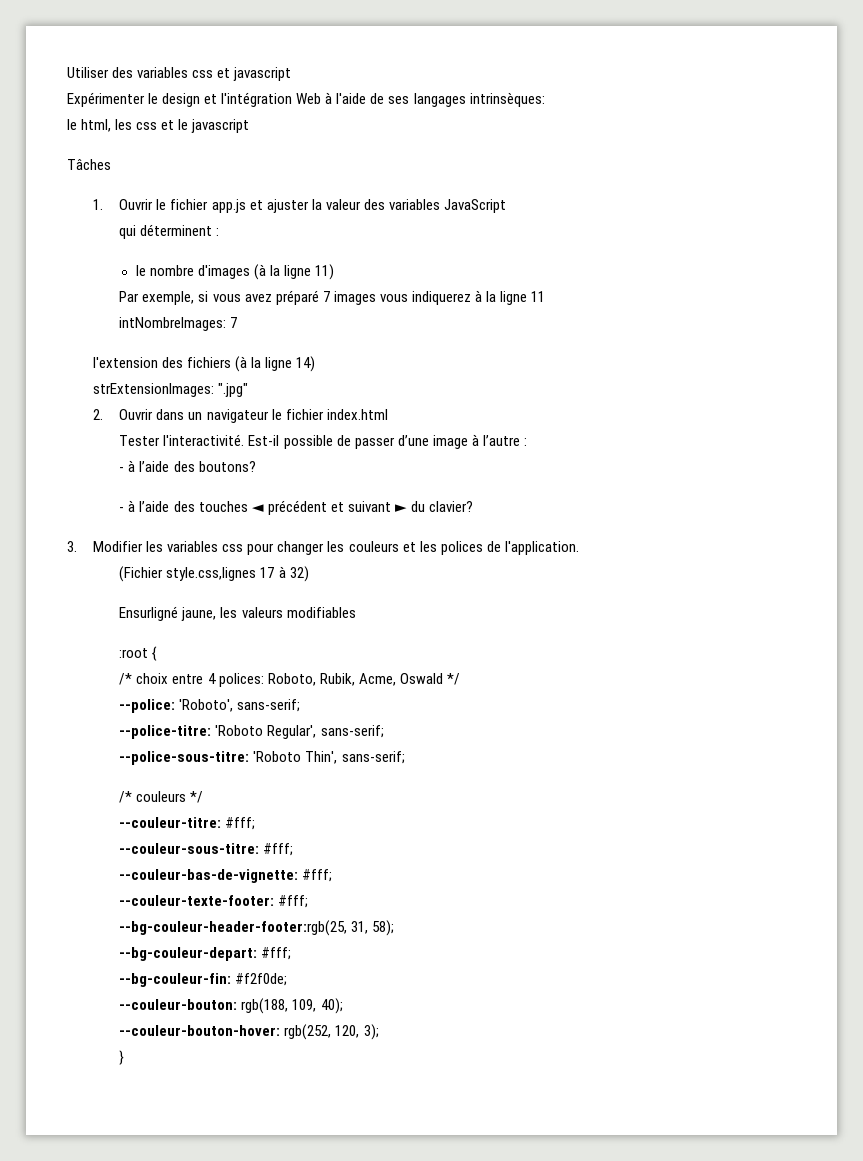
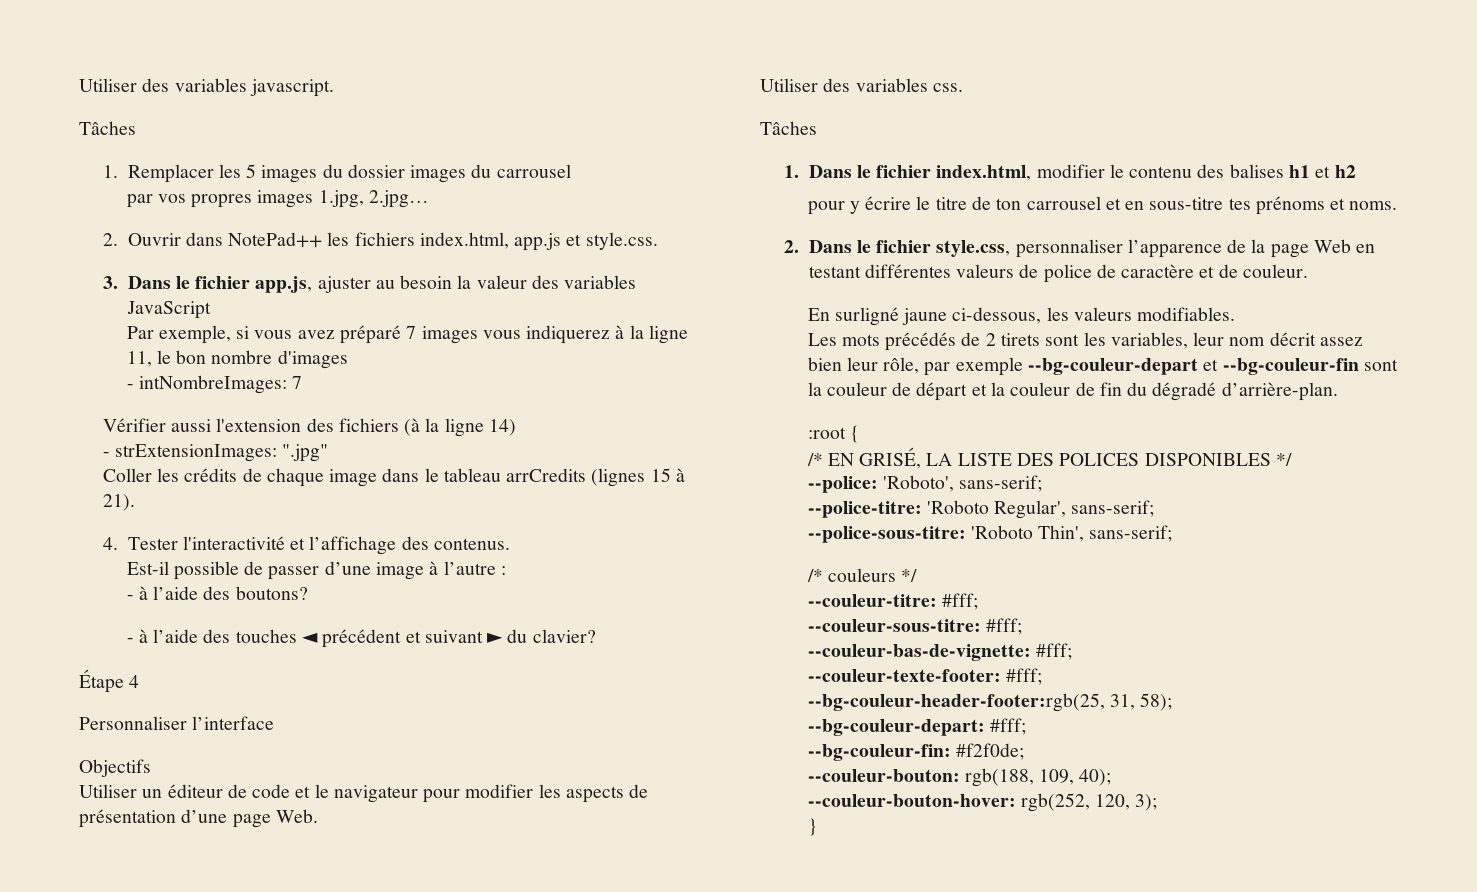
[67,67,292,81] [67,92,545,107] [67,119,250,133] [67,159,111,170] [93,199,309,213] Utiliser des variables css et javascript // Expérimenter le design et l'intégration Web à l'aide de ses langages intrinsèques: // le html, les css et le javascript // Tâches // 1. Ouvrir le fichier app.js et ajuster -> [79,78,334,97] [79,121,136,135] [102,164,571,183] [126,190,429,208] [102,232,658,251] [102,275,453,293] Utiliser des variables javascript. // Tâches // 1. Remplacer les 5 images du dossier images du carrousel // par vos propres images 1.jpg, 2.jpg… // 2. Ouvrir dans NotePad++ les fichiers index.html, app.js et style.css. // 3. Dans le fichier app.js, ajuster au besoin
[119,224,220,239] [135,264,335,280] // qui déterminent : // le nombre d'images (à la ligne 11) -> (211, 310) none
[531,291,546,302] 11 // -> [126,350,348,369] [126,384,134,389] 11, le bon nombre d'images // -
(238, 322) none -> [102,418,212,432] Vérifier aussi
(316, 364) none -> [102,452,110,457] -
[93,409,388,423] [119,434,245,446] 2. Ouvrir dans un navigateur le fichier index.html // Tester l'interactivité. -> [102,468,686,487] [102,494,135,511] [102,536,510,555] Coller les crédits de chaque image dans le tableau arrCredits (lignes 15 à 21). // 4. Tester l'interactivité et l’affichage des contenus. //
[67,541,579,555] [119,566,309,582] [119,606,356,621] [119,646,158,661] [119,673,443,687] 3. Modifier les variables css pour changer les couleurs et les polices de l'application. // (Fichier style.css,lignes 17 à 32) // Ensurligné jaune, les valeurs modifiables // :root { // /* choix entre 4 polices: Roboto, Rubik, Acme, Oswald -> [79,669,140,693] [79,716,275,730] [79,759,151,777] [79,784,649,803] [79,809,318,828] [760,78,963,92] [760,121,817,135] [783,164,1356,181] [807,196,1398,215] [783,239,1376,258] [808,264,1308,283] [807,307,1236,326] [807,332,1363,351] [807,357,1398,376] [807,382,1338,401] [807,425,859,443] [806,447,1271,469] Étape 4 // Personnaliser l’interface // Objectifs // Utiliser un éditeur de code et le navigateur pour modifier les aspects de présentation d’une page Web. // Utiliser des variables css. // Tâches // 1. Dans le fichier index.html, modifier le contenu des balises h1 et h2 // pour y écrire le titre de ton carrousel et en sous-titre tes prénoms et noms. // 2. Dans le fichier style.css, personnaliser l’apparence de la page Web en testant différentes valeurs de police de caractère et de couleur. // En surligné jaune ci-dessous, les valeurs modifiables. // Les mots précédés de 2 tirets sont les variables, leur nom décrit assez bien leur rôle, par exemple --bg-couleur-depart et --bg-couleur-fin sont la couleur de départ et la couleur de fin du dégradé d’arrière-plan. // :root { // /* EN GRISÉ, LA LISTE DES POLICES DISPONIBLES

